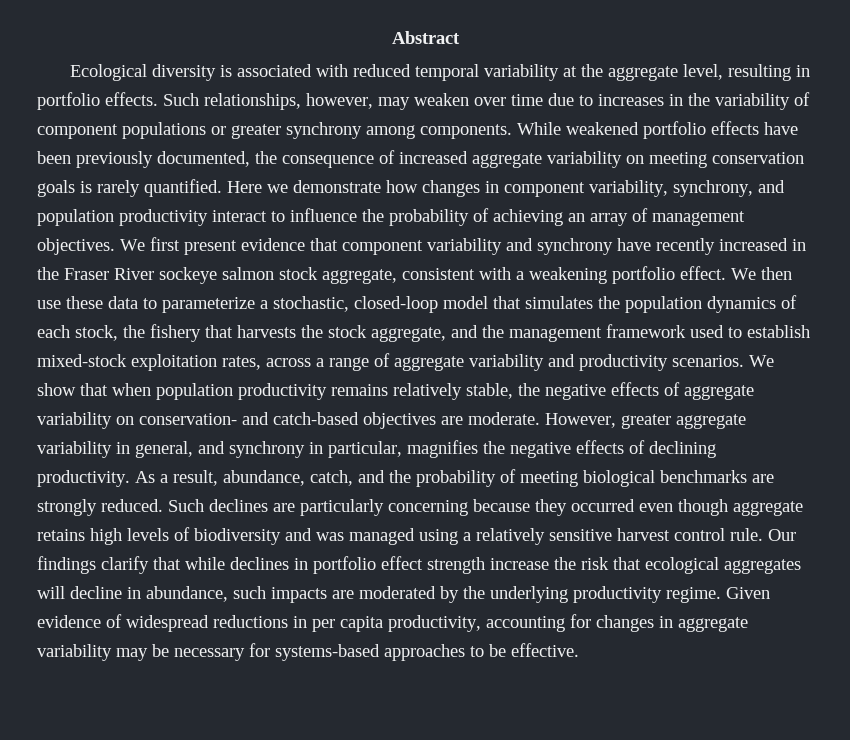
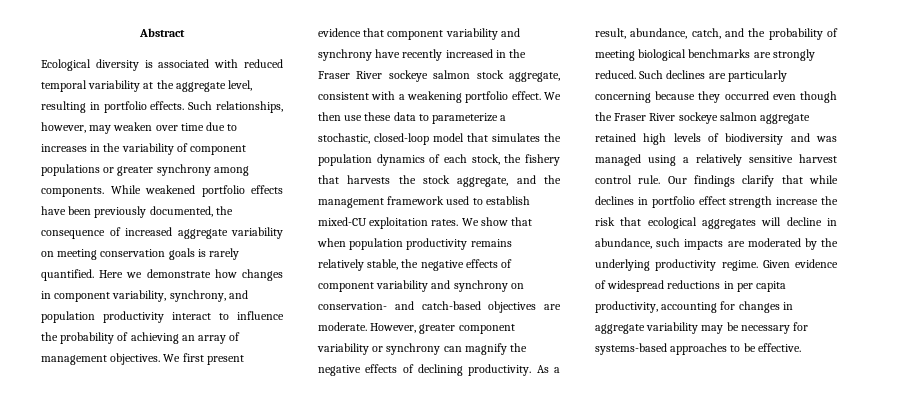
[37,353,744,371] mixed-stock exploitation rates, across a range of aggregate variability and productivity scenarios. -> [318,217,459,229] mixed-CU exploitation rates.
[684,385,754,400] [37,412,112,429] aggregate variability -> [318,280,508,292] component variability and synchrony
[676,414,746,429] [37,440,478,458] aggregate variability in general, and synchrony in particular, magnifies -> [458,324,515,334] [317,343,507,355] component variability or synchrony can magnify
[733,501,803,516] [37,529,85,541] aggregate retains -> [595,112,811,124] [595,133,636,142] the Fraser River sockeye salmon aggregate retained

